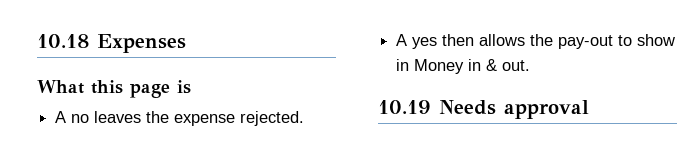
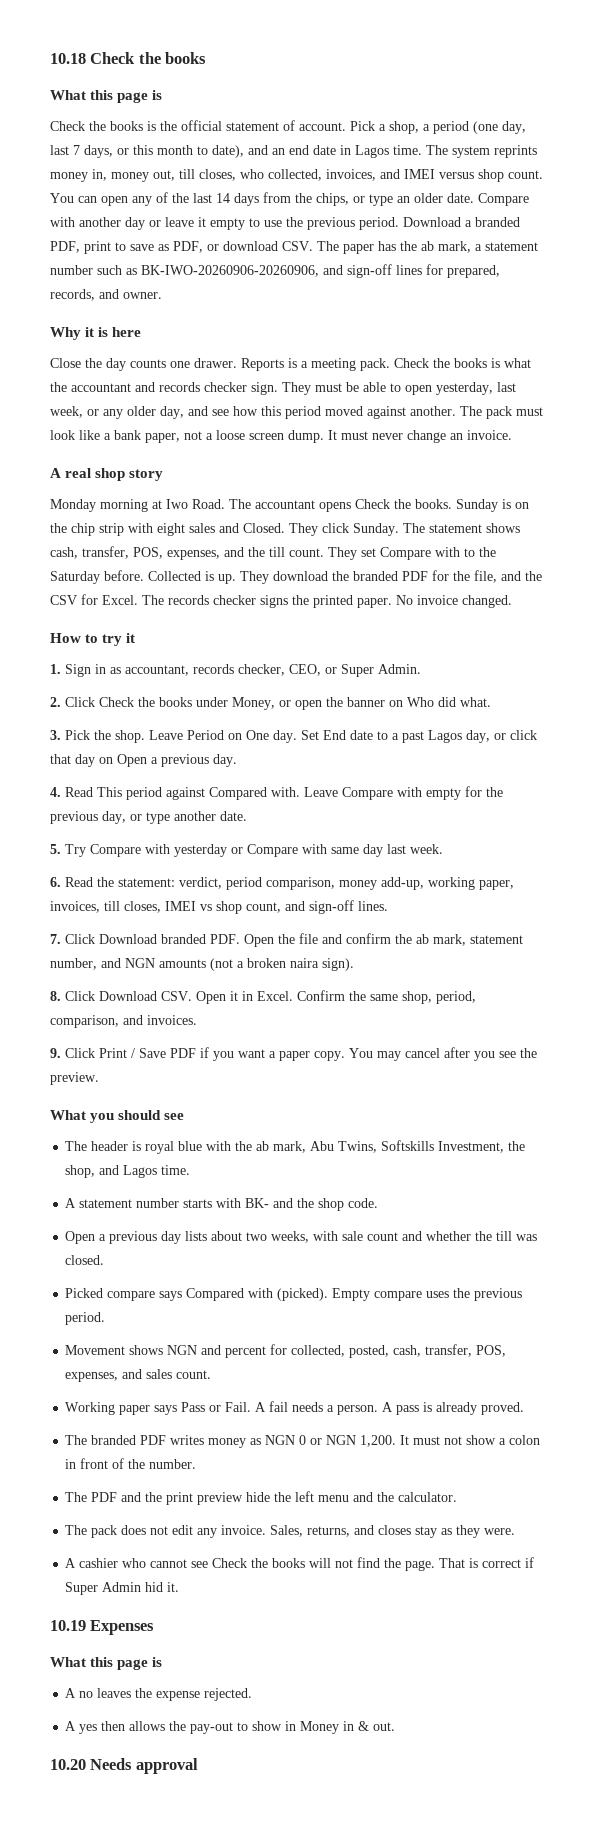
(89, 41) none -> [90,52,207,64] [50,90,163,103] [50,120,526,134] [50,145,537,158] [50,169,543,182] [50,192,529,206] [50,217,520,230] [50,241,538,254] [50,264,500,278] [50,289,162,301] [50,327,142,340] [50,358,531,371] [50,382,516,395] [50,406,543,419] [50,430,512,443] [50,468,164,481] [50,499,529,512] [50,523,520,536] [50,546,496,560] [50,570,542,584] [50,594,512,608] [50,633,136,646] [50,664,421,677] [50,697,491,710] [50,730,537,743] [50,754,237,767] [50,786,503,800] [50,811,247,824] [50,844,443,857] [50,877,514,890] [50,900,388,914] [50,933,523,947] [50,958,354,971] [50,990,476,1004] [50,1015,197,1028] [50,1047,537,1061] [50,1072,99,1085] [50,1110,185,1123] [65,1140,526,1154] [65,1165,191,1178] [65,1198,379,1211] [65,1231,538,1244] [65,1255,105,1265] [65,1288,523,1301] [65,1312,106,1325] [65,1344,507,1358] [65,1369,212,1382] [65,1401,525,1415] [65,1435,541,1448] [65,1458,197,1469] [65,1491,458,1505] [65,1525,516,1538] [65,1557,535,1571] [65,1582,180,1595] [50,1620,86,1631] Check the books // What this page is // Check the books is the official statement of account. Pick a shop, a period (one day, last 7 days, or this month to date), and an end date in Lagos time. The system reprints money in, money out, till closes, who collected, invoices, and IMEI versus shop count. You can open any of the last 14 days from the chips, or type an older date. Compare with another day or leave it empty to use the previous period. Download a branded PDF, print to save as PDF, or download CSV. The paper has the ab mark, a statement number such as BK-IWO-20260906-20260906, and sign-off lines for prepared, records, and owner. // Why it is here // Close the day counts one drawer. Reports is a meeting pack. Check the books is what the accountant and records checker sign. They must be able to open yesterday, last week, or any older day, and see how this period moved against another. The pack must look like a bank paper, not a loose screen dump. It must never change an invoice. // A real shop story // Monday morning at Iwo Road. The accountant opens Check the books. Sunday is on the chip strip with eight sales and Closed. They click Sunday. The statement shows cash, transfer, POS, expenses, and the till count. They set Compare with to the Saturday before. Collected is up. They download the branded PDF for the file, and the CSV for Excel. The records checker signs the printed paper. No invoice changed. // How to try it // 1. Sign in as accountant, records checker, CEO, or Super Admin. // 2. Click Check the books under Money, or open the banner on Who did what. // 3. Pick the shop. Leave Period on One day. Set End date to a past Lagos day, or click that day on Open a previous day. // 4. Read This period against Compared with. Leave Compare with empty for the previous day, or type another date. // 5. Try Compare with yesterday or Compare with same day last week. // 6. Read the statement: verdict, period comparison, money add-up, working paper, invoices, till closes, IMEI vs shop count, and sign-off lines. // 7. Click Download branded PDF. Open the file and confirm the ab mark, statement number, and NGN amounts (not a broken naira sign). // 8. Click Download CSV. Open it in Excel. Confirm the same shop, period, comparison, and invoices. // 9. Click Print / Save PDF if you want a paper copy. You may cancel after you see the preview. // What you should see // The header is royal blue with the ab mark, Abu Twins, Softskills Investment, the shop, and Lagos time. // A statement number starts with BK- and the shop code. // Open a previous day lists about two weeks, with sale count and whether the till was closed. // Picked compare says Compared with (picked). Empty compare uses the previous period. // Movement shows NGN and percent for collected, posted, cash, transfer, POS, expenses, and sales count. // Working paper says Pass or Fail. A fail needs a person. A pass is already proved. // The branded PDF writes money as NGN 0 or NGN 1,200. It must not show a colon in front of the number. // The PDF and the print preview hide the left menu and the calculator. // The pack does not edit any invoice. Sales, returns, and closes stay as they were. // A cashier who cannot see Check the books will not find the page. That is correct if Super Admin hid it. // 10.19
[378,100,431,114] 10.19 -> [50,1759,86,1770] 10.20

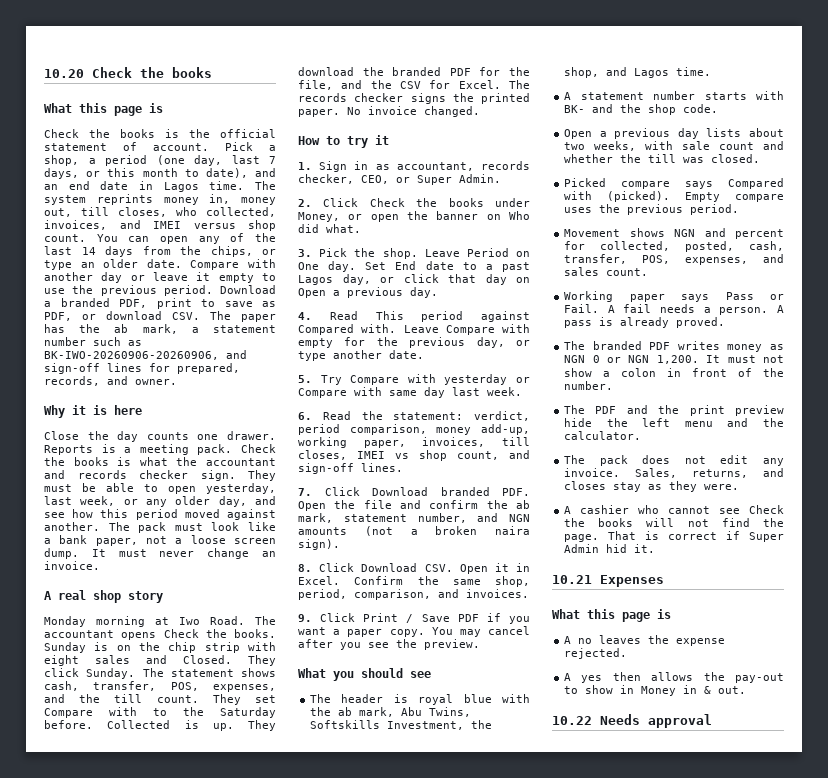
[50,53,86,64] 10.18 -> [44,69,84,78] 10.20
[50,1620,86,1631] 10.19 -> [552,575,592,584] 10.21
[50,1759,86,1770] 10.20 -> [552,716,592,725] 10.22

